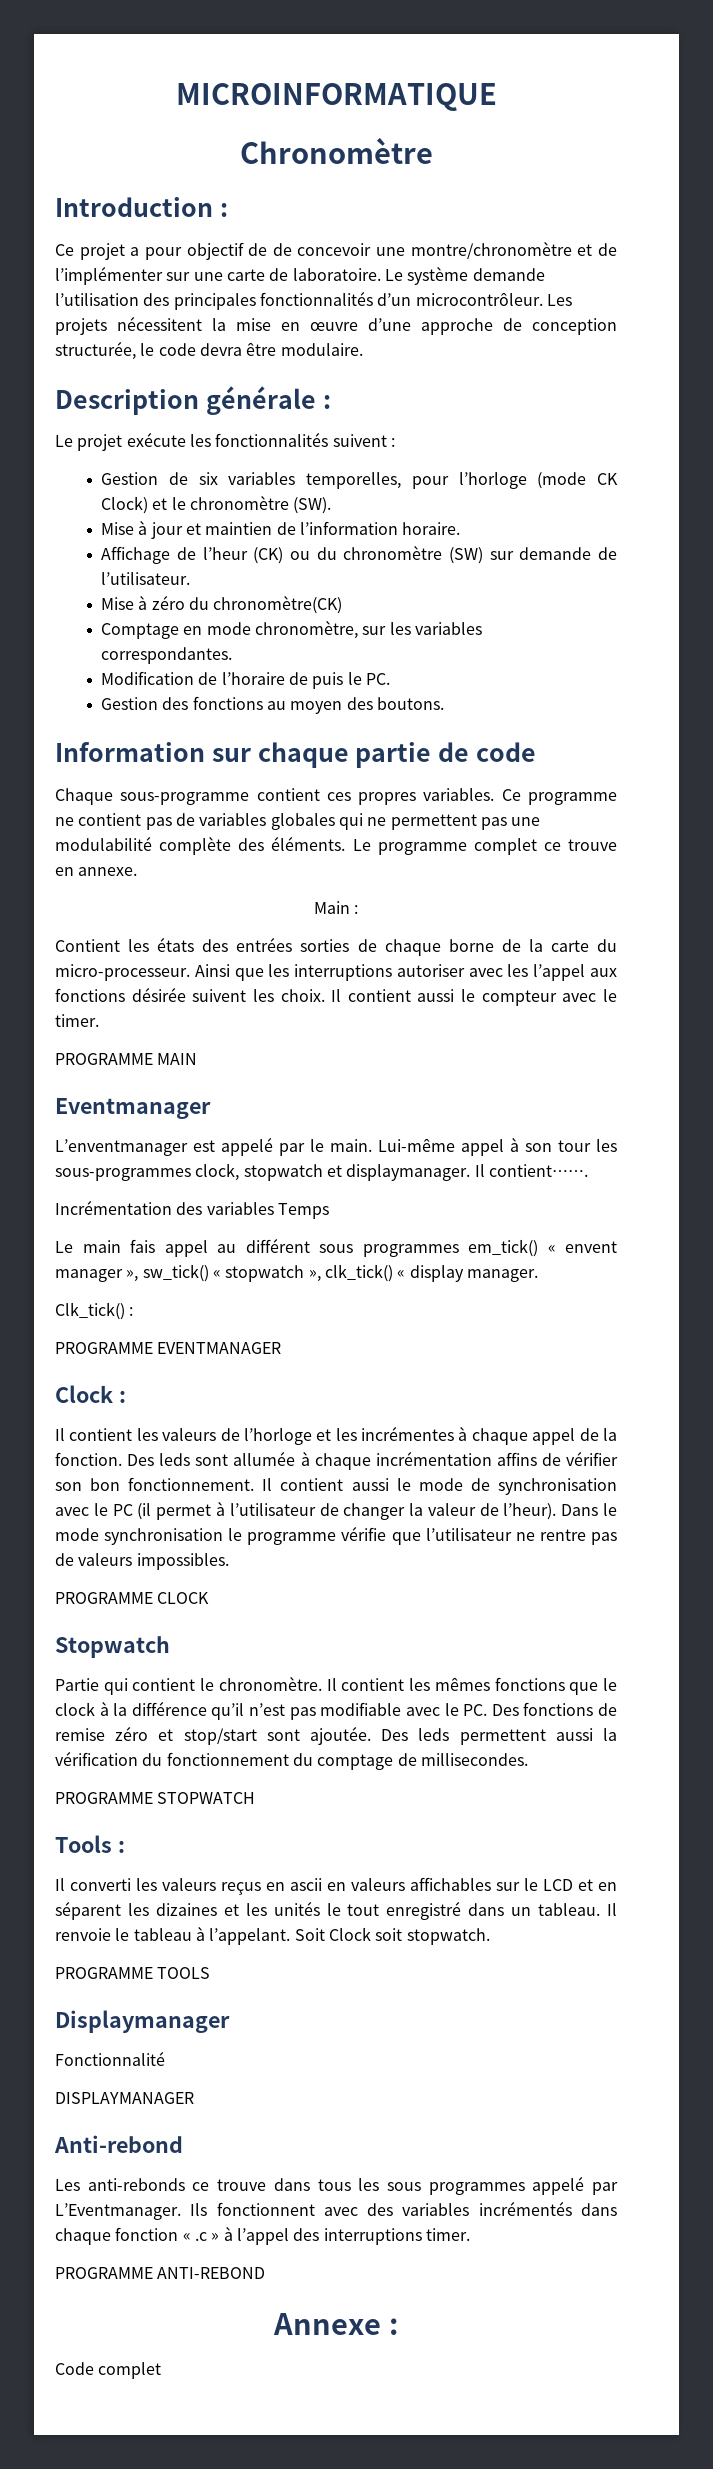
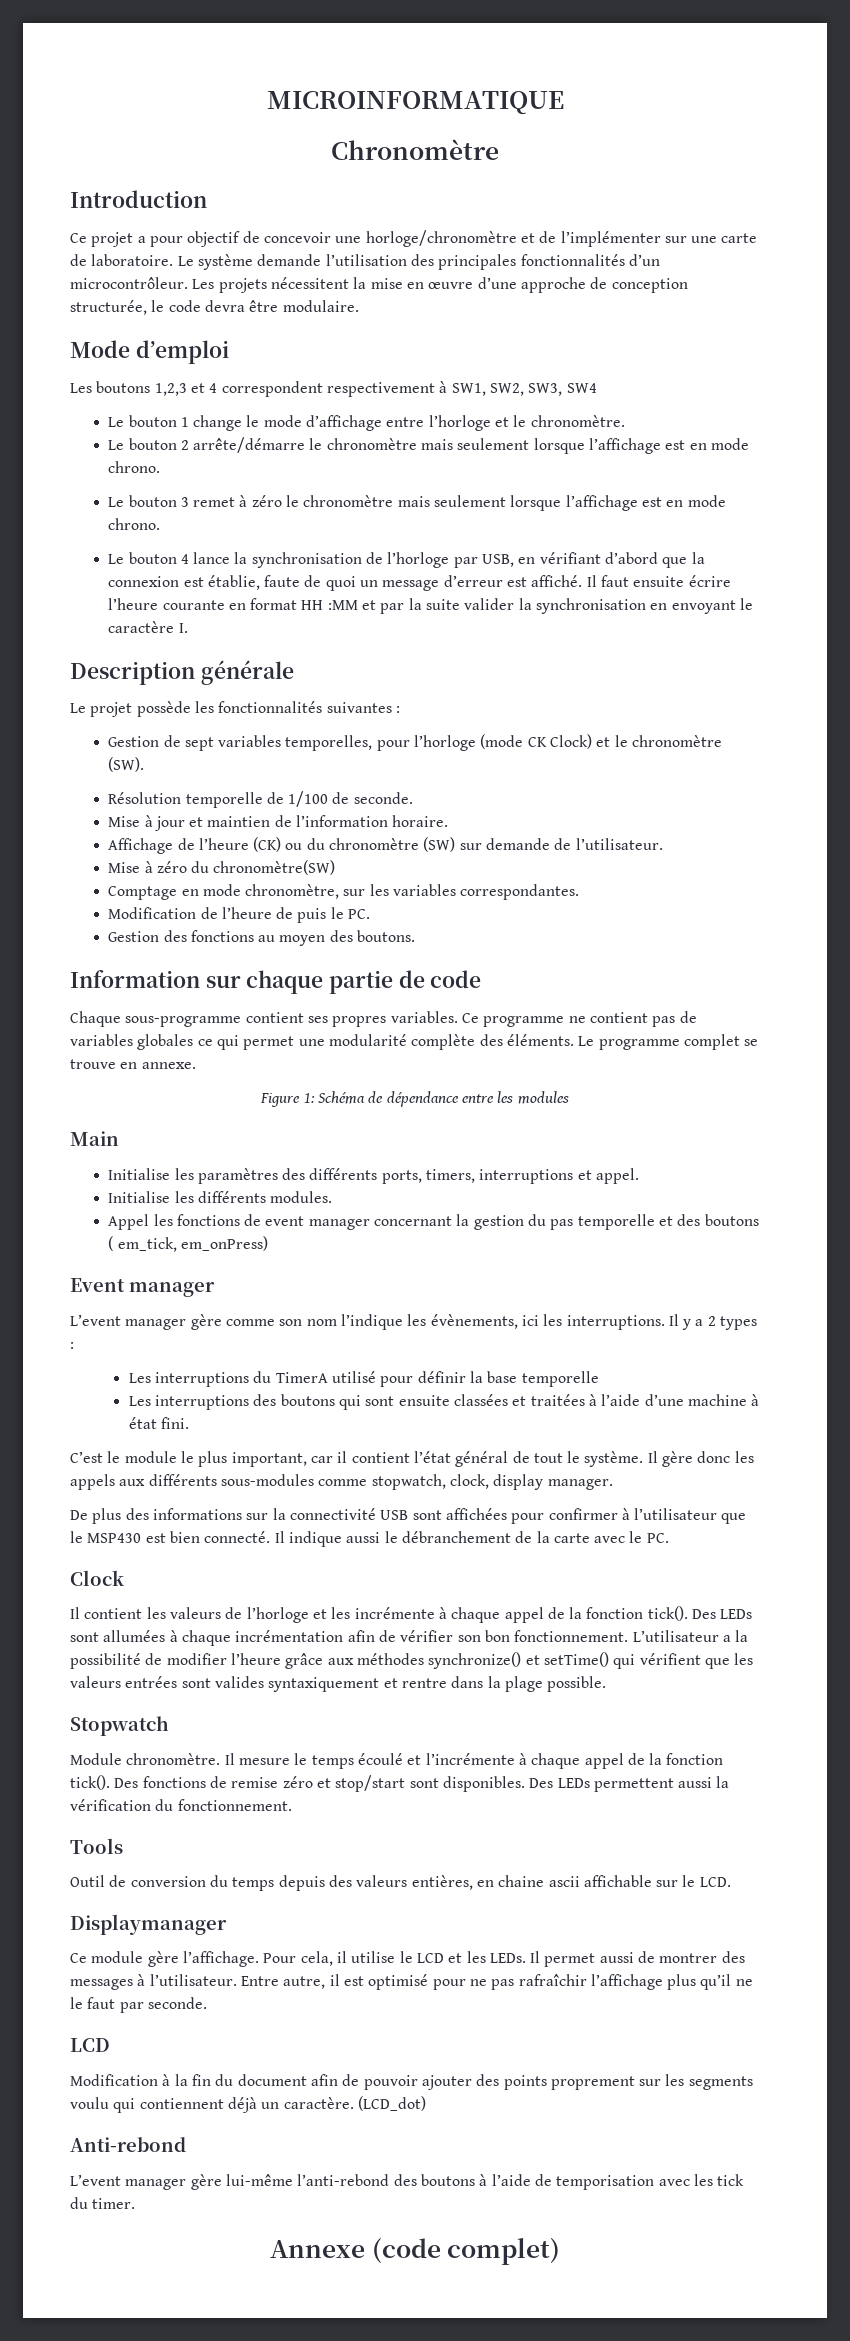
[219,203,228,217] : -> (207, 199) none
[272,243,292,256] de -> (260, 237) none
[410,241,572,259] montre/chronomètre -> [365,230,517,247] horloge/chronomètre
(363, 349) none -> [70,340,229,364] [70,381,597,397] [108,415,625,431] [108,437,750,454] [108,461,161,473] [108,495,726,511] [108,518,161,530] [108,552,705,568] [108,575,731,591] [108,598,753,614] [108,621,188,633] // Mode d’emploi // Les boutons 1,2,3 et 4 correspondent respectivement à SW1, SW2, SW3, SW4 // Le bouton 1 change le mode d’affichage entre l’horloge et le chronomètre. // Le bouton 2 arrête/démarre le chronomètre mais seulement lorsque l’affichage est en mode chrono. // Le bouton 3 remet à zéro le chronomètre mais seulement lorsque l’affichage est en mode chrono. // Le bouton 4 lance la synchronisation de l’horloge par USB, en vérifiant d’abord que la connexion est établie, faute de quoi un message d’erreur est affiché. Il faut ensuite écrire l’heure courante en format HH :MM et par la suite valider la synchronisation en envoyant le caractère I.
[322,395,331,409] : -> (294, 672) none
[126,432,186,447] exécute -> [136,701,191,717] possède
[332,434,387,447] suivent -> [326,702,392,713] suivantes
[198,472,218,485] six -> [184,737,214,751] sept
(332, 505) none -> [108,791,413,808] // Résolution temporelle de 1/100 de seconde.
[202,547,248,560] l’heur -> [198,838,249,850] l’heure
[213,595,343,614] chronomètre(CK) -> [213,860,336,875] chronomètre(SW)
[221,672,285,685] l’horaire -> [221,907,272,919] l’heure
[326,792,351,801] ces -> [307,1016,328,1023] ses
[338,813,541,830] [55,836,152,851] qui ne permettent pas une modulabilité -> [197,1034,407,1050] ce qui permet une modularité
[543,842,561,851] ce -> [744,1039,759,1046] se
[313,901,359,914] [55,937,617,956] [55,964,617,981] [55,987,617,1006] [55,1014,99,1027] [55,1053,198,1065] [55,1098,211,1119] [55,1137,617,1156] [55,1163,588,1181] [55,1200,329,1219] [55,1238,617,1257] [55,1264,538,1282] [55,1302,134,1320] [55,1342,282,1354] [55,1385,126,1403] Main : // Contient les états des entrées sorties de chaque borne de la carte du micro-processeur. Ainsi que les interruptions autoriser avec les l’appel aux fonctions désirée suivent les choix. Il contient aussi le compteur avec le timer. // PROGRAMME MAIN // Eventmanager // L’enventmanager est appelé par le main. Lui-même appel à son tour les sous-programmes clock, stopwatch et displaymanager. Il contient……. // Incrémentation des variables Temps // Le main fais appel au différent sous programmes em_tick() « envent manager », sw_tick() « stopwatch », clk_tick() « display manager. // Clk_tick() : // PROGRAMME EVENTMANAGER // Clock : -> [260,1091,569,1107] [70,1131,119,1146] [108,1168,640,1184] [108,1191,333,1203] [108,1214,759,1230] [108,1236,268,1252] [70,1278,215,1297] [70,1314,758,1330] [70,1342,74,1349] [128,1371,599,1387] [128,1394,760,1410] [128,1417,190,1429] [70,1451,754,1467] [70,1474,613,1490] [70,1508,747,1524] [70,1531,669,1547] [70,1570,124,1586] Figure 1: Schéma de dépendance entre les modules // Main // Initialise les paramètres des différents ports, timers, interruptions et appel. // Initialise les différents modules. // Appel les fonctions de event manager concernant la gestion du pas temporelle et des boutons ( em_tick, em_onPress) // Event manager // L’event manager gère comme son nom l’indique les évènements, ici les interruptions. Il y a 2 types : // Les interruptions du TimerA utilisé pour définir la base temporelle // Les interruptions des boutons qui sont ensuite classées et traitées à l’aide d’une machine à état fini. // C’est le module le plus important, car il contient l’état général de tout le système. Il gère donc les appels aux différents sous-modules comme stopwatch, clock, display manager. // De plus des informations sur la connectivité USB sont affichées pour confirmer à l’utilisateur que le MSP430 est bien connecté. Il indique aussi le débranchement de la carte avec le PC. // Clock
[361,1426,618,1445] [55,1451,296,1466] incrémentes à chaque appel de la fonction. Des leds sont allumée -> [354,1606,753,1623] [70,1630,166,1642] incrémente à chaque appel de la fonction tick(). Des LEDs sont allumées
[496,1452,537,1466] affins -> [347,1630,375,1642] afin
[262,1478,617,1495] [55,1501,617,1520] [55,1526,617,1545] [55,1553,229,1570] [55,1592,210,1604] [55,1636,170,1658] [55,1676,618,1695] [55,1701,488,1720] Il contient aussi le mode de synchronisation avec le PC (il permet à l’utilisateur de changer la valeur de l’heur). Dans le mode synchronisation le programme vérifie que l’utilisateur ne rentre pas de valeurs impossibles. // PROGRAMME CLOCK // Stopwatch // Partie qui contient le chronomètre. Il contient les mêmes fonctions que le clock à la différence qu’il n’est pas modifiable avec le PC. -> [632,1630,749,1642] [70,1652,754,1669] [70,1676,607,1692] [70,1716,169,1736] [70,1753,724,1769] [70,1775,110,1790] L’utilisateur a la possibilité de modifier l’heure grâce aux méthodes synchronize() et setTime() qui vérifient que les valeurs entrées sont valides syntaxiquement et rentre dans la plage possible. // Stopwatch // Module chronomètre. Il mesure le temps écoulé et l’incrémente à chaque appel de la fonction tick().
[310,1726,450,1745] ajoutée. Des leds -> [442,1776,590,1792] disponibles. Des LEDs
[166,1752,528,1770] [55,1792,256,1804] [55,1835,125,1853] [55,1877,617,1895] [55,1901,617,1920] [55,1926,490,1945] [55,1967,211,1979] [55,2010,230,2033] [55,2051,165,2066] [55,2092,194,2104] [54,2135,183,2153] [55,2176,618,2195] [55,2201,617,2220] [55,2226,470,2245] [55,2267,266,2279] fonctionnement du comptage de millisecondes. // PROGRAMME STOPWATCH // Tools : // Il converti les valeurs reçus en ascii en valeurs affichables sur le LCD et en séparent les dizaines et les unités le tout enregistré dans un tableau. Il renvoie le tableau à l’appelant. Soit Clock soit stopwatch. // PROGRAMME TOOLS // Displaymanager // Fonctionnalité // DISPLAYMANAGER // Anti-rebond // Les anti-rebonds ce trouve dans tous les sous programmes appelé par L’Eventmanager. Ils fonctionnent avec des variables incrémentés dans chaque fonction « .c » à l’appel des interruptions timer. // PROGRAMME ANTI-REBOND -> [177,1799,292,1811] [70,1838,123,1854] [70,1875,731,1891] [70,1914,227,1935] [70,1951,745,1967] [70,1974,753,1990] [70,1997,207,2013] [70,2038,110,2052] [70,2074,753,2090] [70,2096,426,2113] [70,2137,186,2152] [70,2174,745,2190] [70,2197,136,2209] fonctionnement. // Tools // Outil de conversion du temps depuis des valeurs entières, en chaine ascii affichable sur le LCD. // Displaymanager // Ce module gère l’affichage. Pour cela, il utilise le LCD et les LEDs. Il permet aussi de montrer des messages à l’utilisateur. Entre autre, il est optimisé pour ne pas rafraîchir l’affichage plus qu’il ne le faut par seconde. // LCD // Modification à la fin du document afin de pouvoir ajouter des points proprement sur les segments voulu qui contiennent déjà un caractère. (LCD_dot) // Anti-rebond // L’event manager gère lui-même l’anti-rebond des boutons à l’aide de temporisation avec les tick du timer.
[388,2318,398,2335] [55,2362,162,2379] : // Code complet -> [371,2237,561,2265] (code complet)

